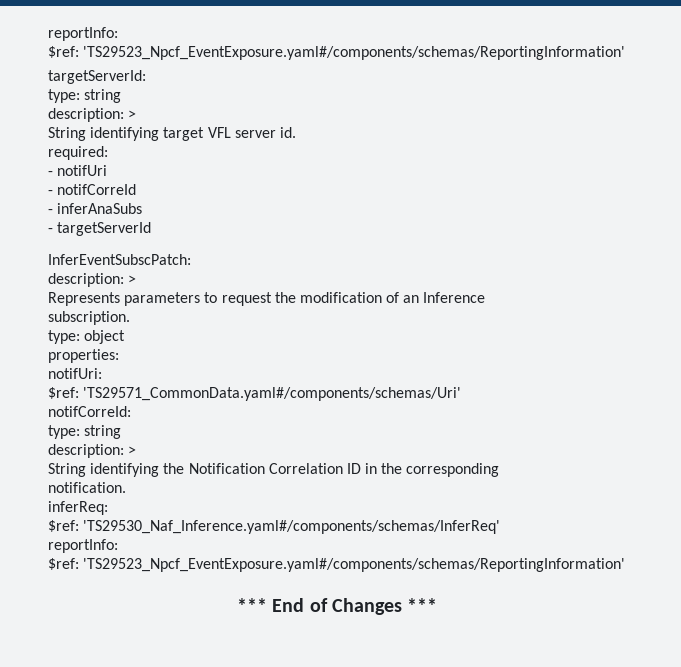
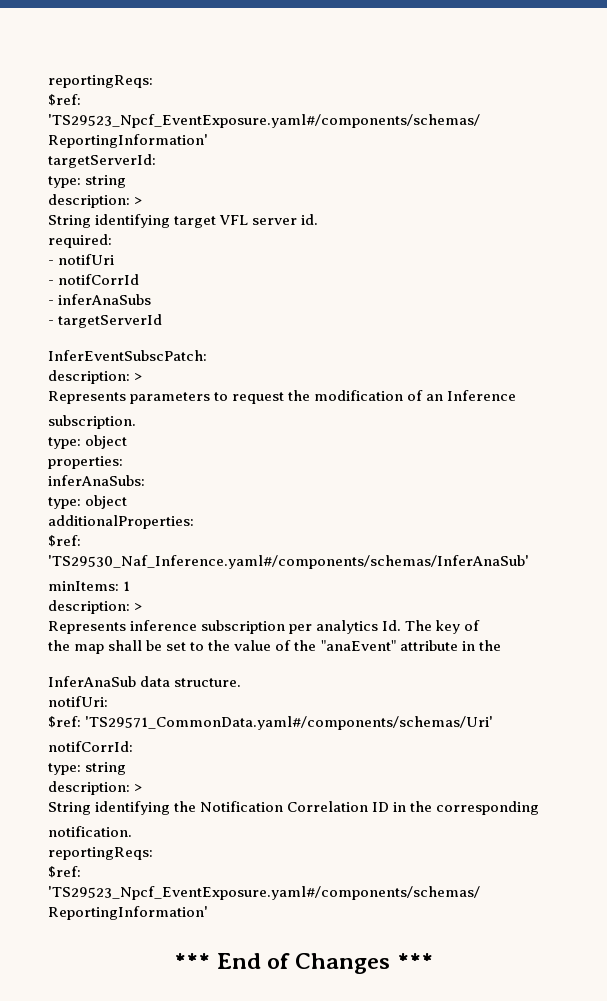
[48,27,118,41] reportInfo: -> [48,75,153,88] reportingReqs:
[57,184,137,195] notifCorreId -> [58,274,140,285] notifCorrId
(119, 356) none -> [48,475,145,486] [48,495,128,509] [48,515,194,529] [48,535,81,547] [48,555,529,569] [48,581,131,591] [48,600,143,614] [48,620,481,634] [48,640,501,654] [48,676,242,687] // inferAnaSubs: // type: object // additionalProperties: // $ref: 'TS29530_Naf_Inference.yaml#/components/schemas/InferAnaSub' // minItems: 1 // description: > // Represents inference subscription per analytics Id. The key of // the map shall be set to the value of the "anaEvent" attribute in the // InferAnaSub data structure.
[48,406,131,417] notifCorreId: -> [48,741,133,752] notifCorrId:
[48,501,108,515] [48,520,501,534] [48,539,118,553] inferReq: // $ref: 'TS29530_Naf_Inference.yaml#/components/schemas/InferReq' // reportInfo: -> [48,847,153,860] reportingReqs:

